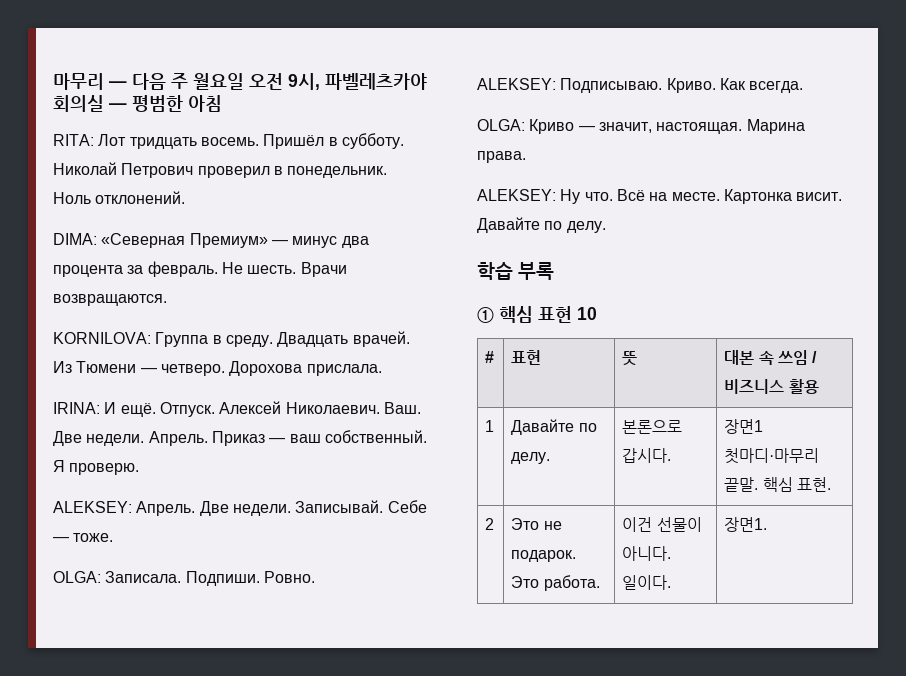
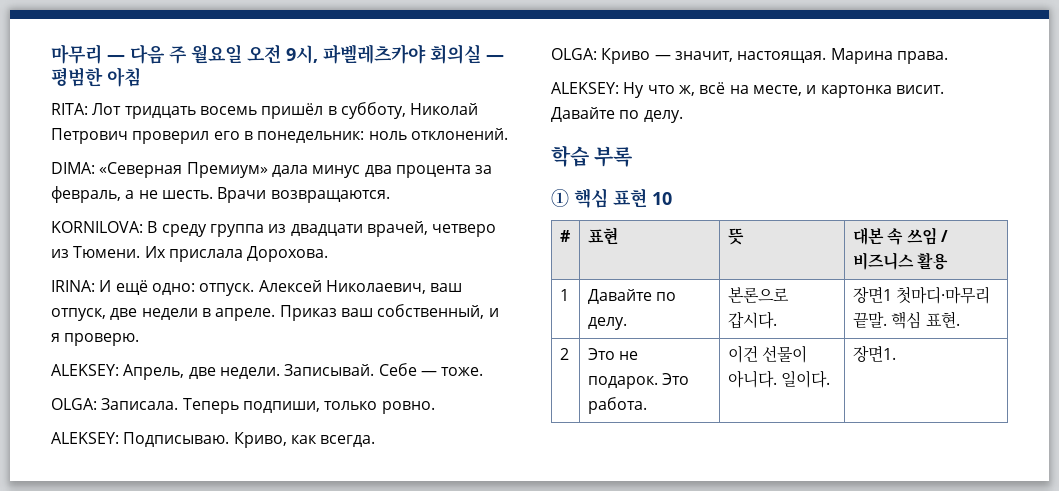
[200,133,404,149] [53,162,388,178] [53,192,91,204] восемь. Пришёл в субботу. Николай Петрович проверил в понедельник. Ноль -> [199,102,479,119] [51,128,407,144] восемь пришёл в субботу, Николай Петрович проверил его в понедельник: ноль
[271,240,288,245] — -> [271,165,308,177] дала
[147,261,243,277] февраль. Не -> [51,186,158,203] февраль, а не
[155,331,410,347] [53,361,382,376] [53,401,421,417] [53,430,427,446] [53,460,65,472] Группа в среду. Двадцать врачей. Из Тюмени — четверо. Дорохова прислала. // IRINA: И ещё. Отпуск. Алексей Николаевич. Ваш. Две недели. Апрель. Приказ — ваш собственный. Я -> [147,221,497,237] [51,246,329,262] [51,280,463,296] [51,304,499,321] [51,333,60,342] В среду группа из двадцати врачей, четверо из Тюмени. Их прислала Дорохова. // IRINA: И ещё одно: отпуск. Алексей Николаевич, ваш отпуск, две недели в апреле. Приказ ваш собственный, и я
[136,501,229,516] Апрель. Две -> [123,364,216,380] Апрель, две
[185,571,315,586] Подпиши. Ровно. -> [182,398,435,414] Теперь подпиши, только ровно.
[666,78,746,93] Криво. Как -> [233,432,317,448] Криво, как
[584,189,792,204] что. Всё на месте. Картонка -> [647,82,892,98] что ж, всё на месте, и картонка

